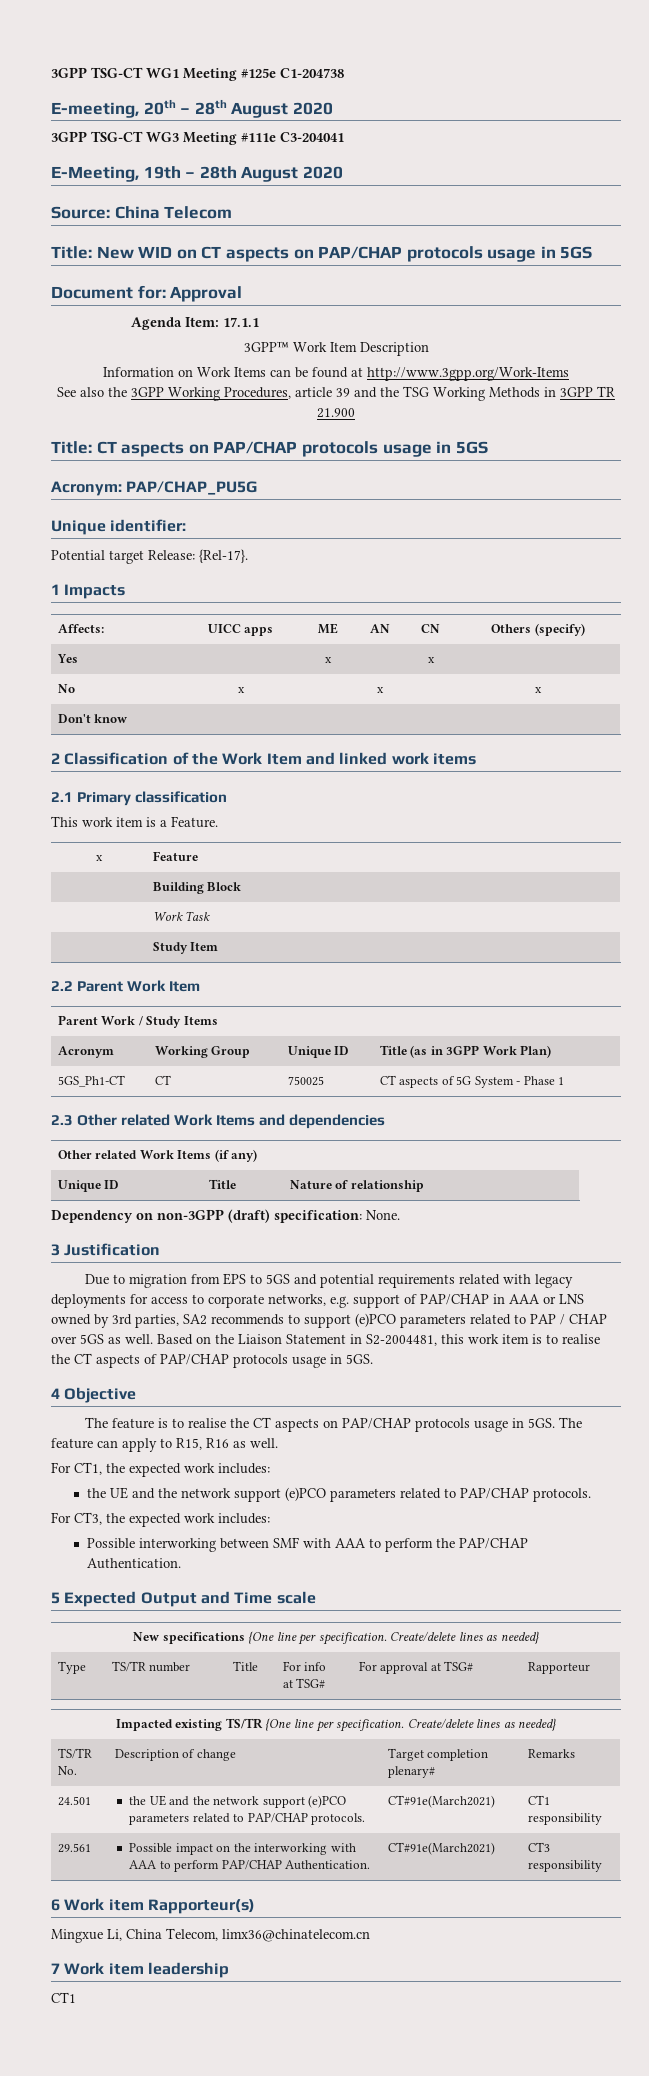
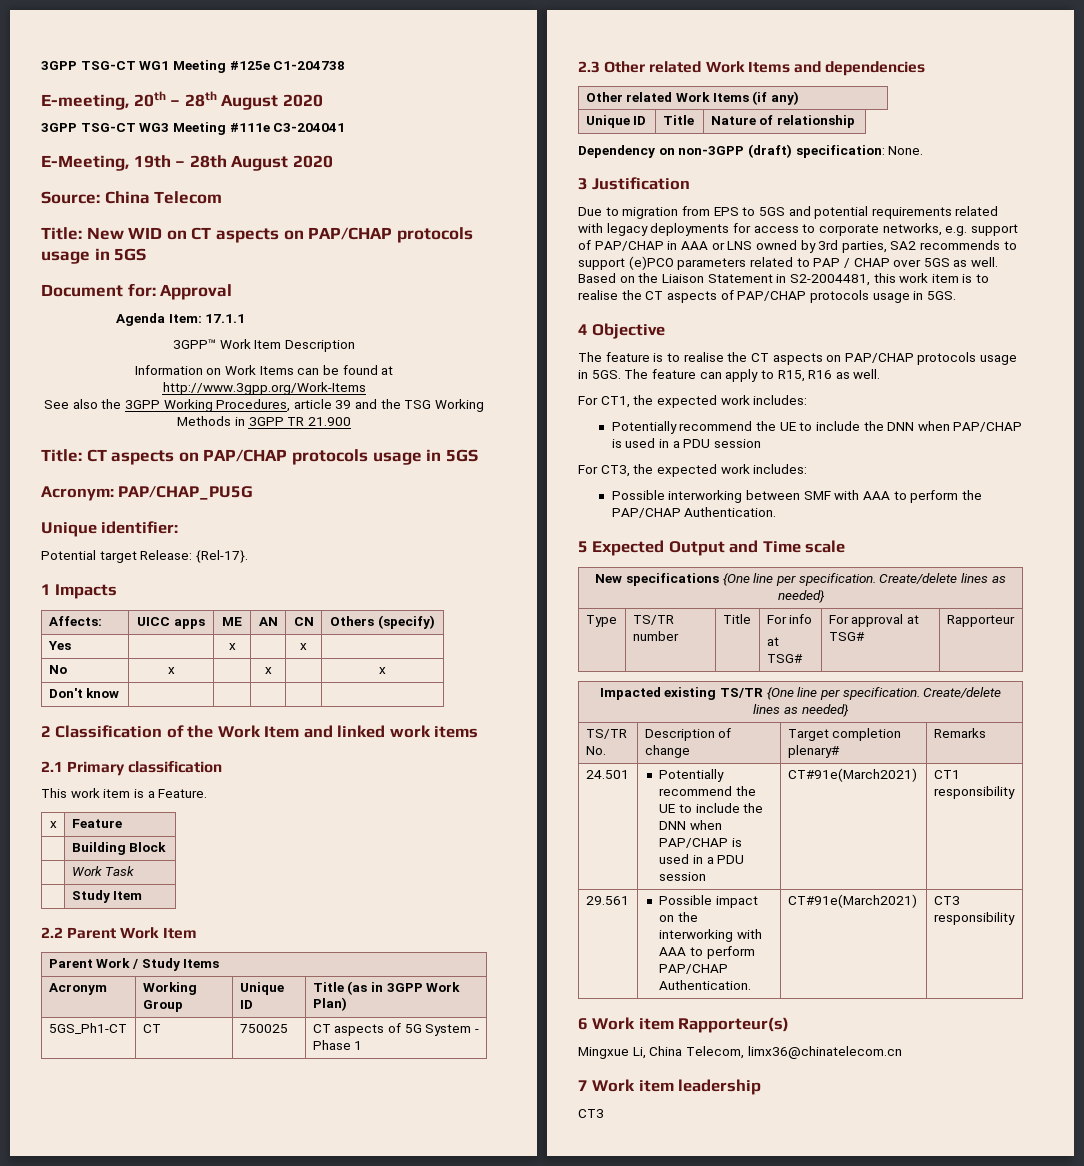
[87,1487,592,1502] the UE and the network support (e)PCO parameters related to PAP/CHAP protocols. -> [611,421,1023,434] [611,438,761,448] Potentially recommend the UE to include the DNN when PAP/CHAP is used in a PDU session
[129,1795,347,1808] [129,1813,366,1825] the UE and the network support (e)PCO parameters related to PAP/CHAP protocols. -> [659,769,725,782] [659,786,757,796] [659,803,764,813] [659,820,723,830] [659,838,743,848] [659,854,745,864] [659,872,707,881] Potentially recommend the UE to include the DNN when PAP/CHAP is used in a PDU session
[51,1992,76,2003] CT1 -> [578,1109,604,1118] CT3

